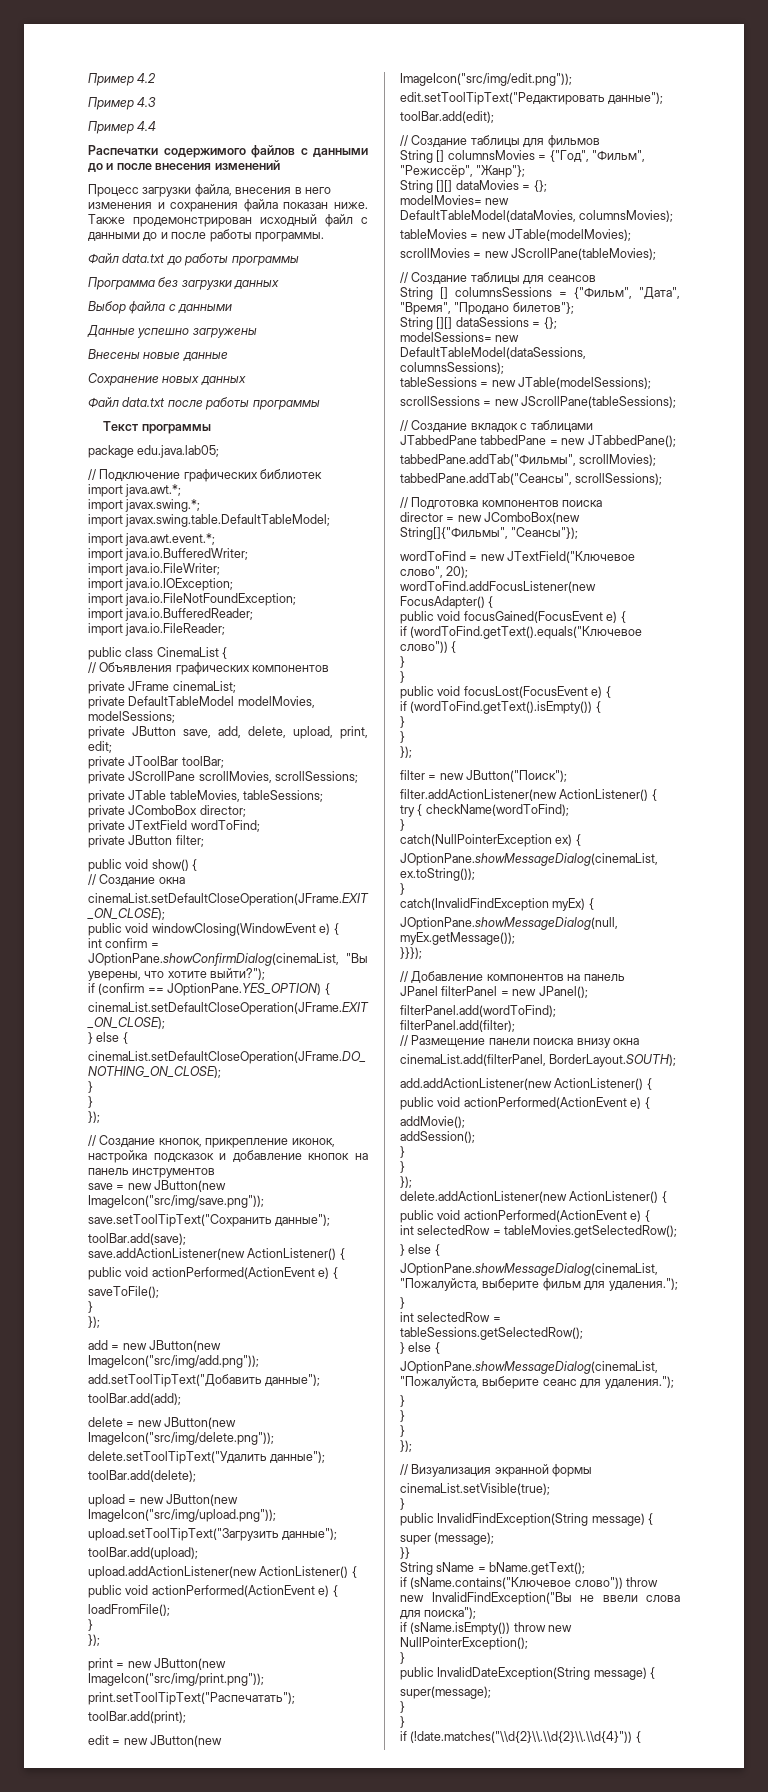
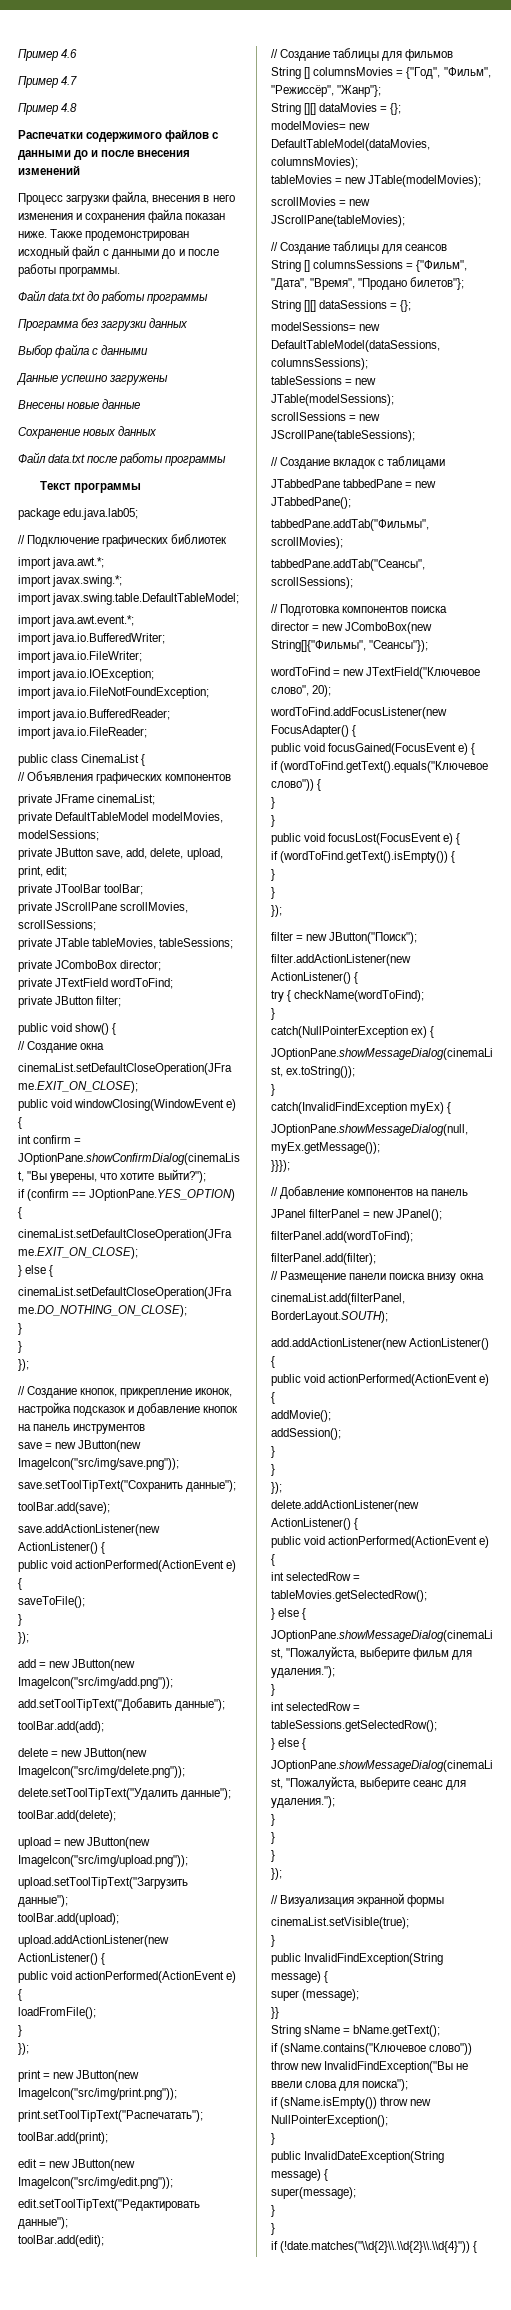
[88,73,157,86] [88,97,157,110] [88,121,157,134] Пример 4.2 // Пример 4.3 // Пример 4.4 -> [18,49,78,61] [18,76,78,88] [18,103,78,115] Пример 4.6 // Пример 4.7 // Пример 4.8

